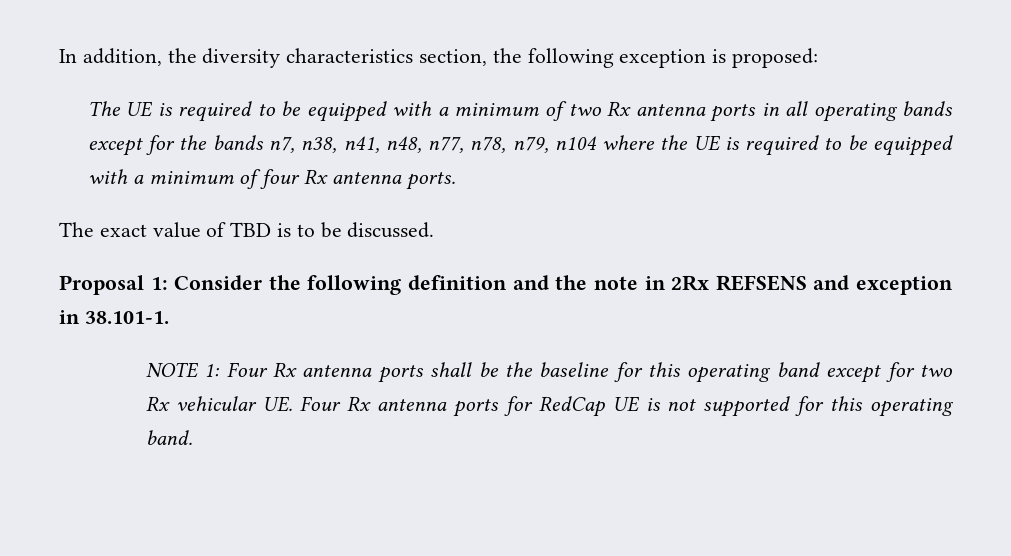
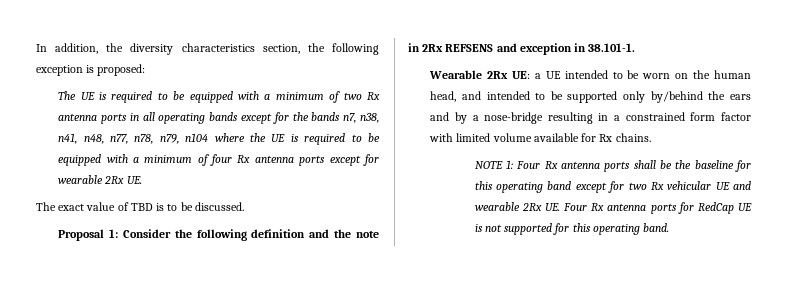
[405,172,456,190] ports. -> [299,154,379,166] [58,175,142,184] ports except for wearable 2Rx UE.
(169, 317) none -> [429,70,751,79] [430,91,751,103] [430,112,751,124] [429,133,651,142] // Wearable 2Rx UE: a UE intended to be worn on the human head, and intended to be supported only by/behind the ears and by a nose-bridge resulting in a constrained form factor with limited volume available for Rx chains.
(257, 403) none -> [715,181,751,190] [474,202,542,211] UE and wearable 2Rx

